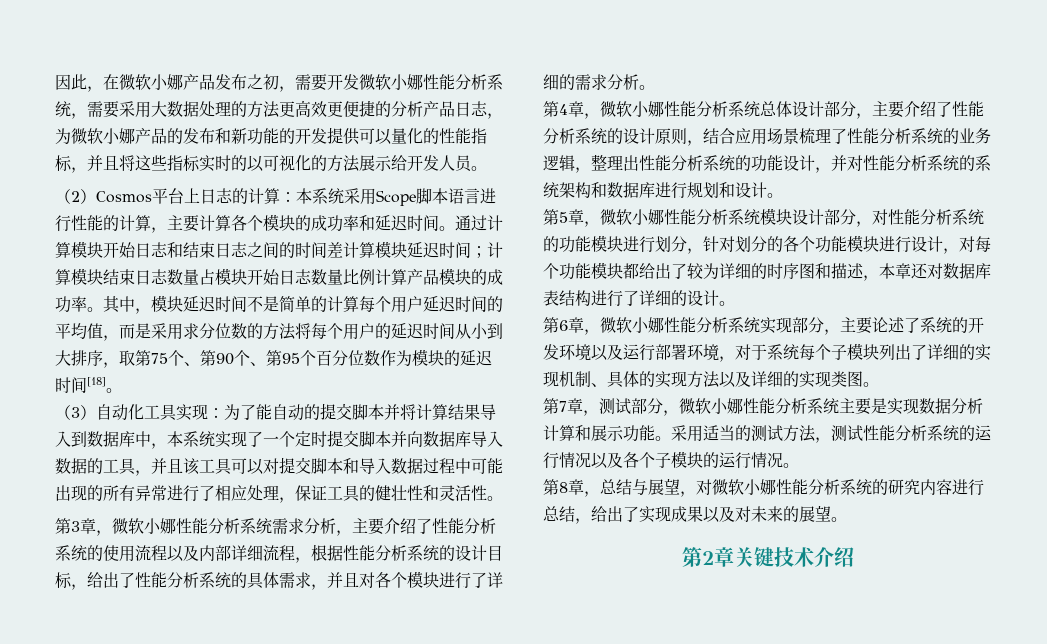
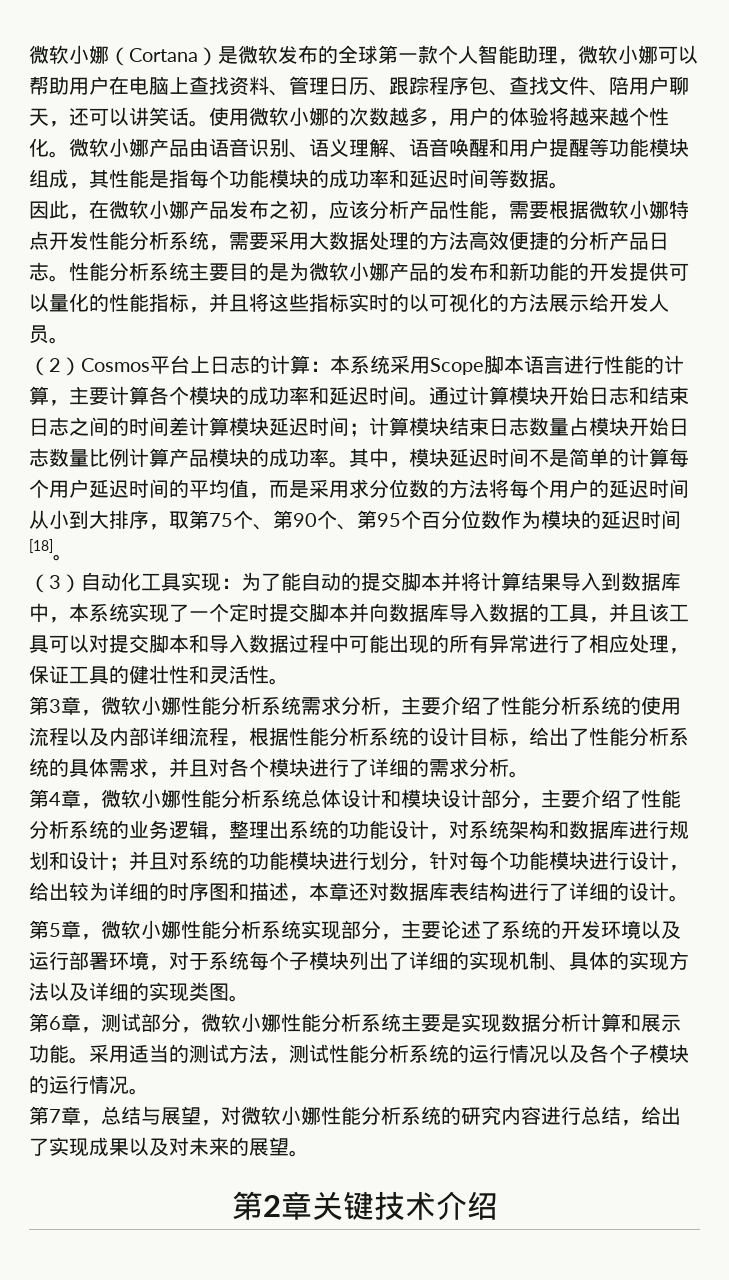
(55, 82) none -> [29,45,698,66] [29,76,689,96] [29,107,669,127] [29,138,689,158] [29,169,569,189] 微软小娜（Cortana）是微软发布的全球第一款个人智能助理，微软小娜可以帮助用户在电脑上查找资料、管理日历、跟踪程序包、查找文件、陪用户聊天，还可以讲笑话。使用微软小娜的次数越多，用户的体验将越来越个性化。微软小娜产品由语音识别、语义理解、语音唤醒和用户提醒等功能模块组成，其性能是指每个功能模块的成功率和延迟时间等数据。 //
[295,74,423,91] 需要开发微软小娜 -> [329,200,689,220] [29,231,89,250] 应该分析产品性能，需要根据微软小娜特点开发
[279,100,343,117] 更高效更 -> [469,231,509,250] 高效
[487,113,503,119] ， -> [49,262,289,282] 。性能分析系统主要目的是
(824, 109) none -> [381,789,481,808] 和模块设计
[623,128,959,146] 设计原则，结合应用场景梳理了性能分析系统的 -> (129, 829) none
[639,155,703,171] 性能分析 -> (289, 829) none
[831,155,975,171] 并对性能分析系统的 -> [449,820,469,839] 对
[767,193,783,198] [543,208,952,227] 。 // 第5章，微软小娜性能分析系统模块设计部分，对性能分析 -> [109,851,189,871] ；并且对
[735,236,799,253] 划分的各 -> [469,851,489,870] 每
[959,236,991,253] [543,262,687,280] 对每个功能模块都给出了 -> [29,882,69,901] 给出
[559,320,568,331] 6 -> [49,923,61,937] 5
[559,401,567,412] 7 -> [49,1016,61,1030] 6
[559,482,568,493] 8 -> [49,1109,61,1123] 7

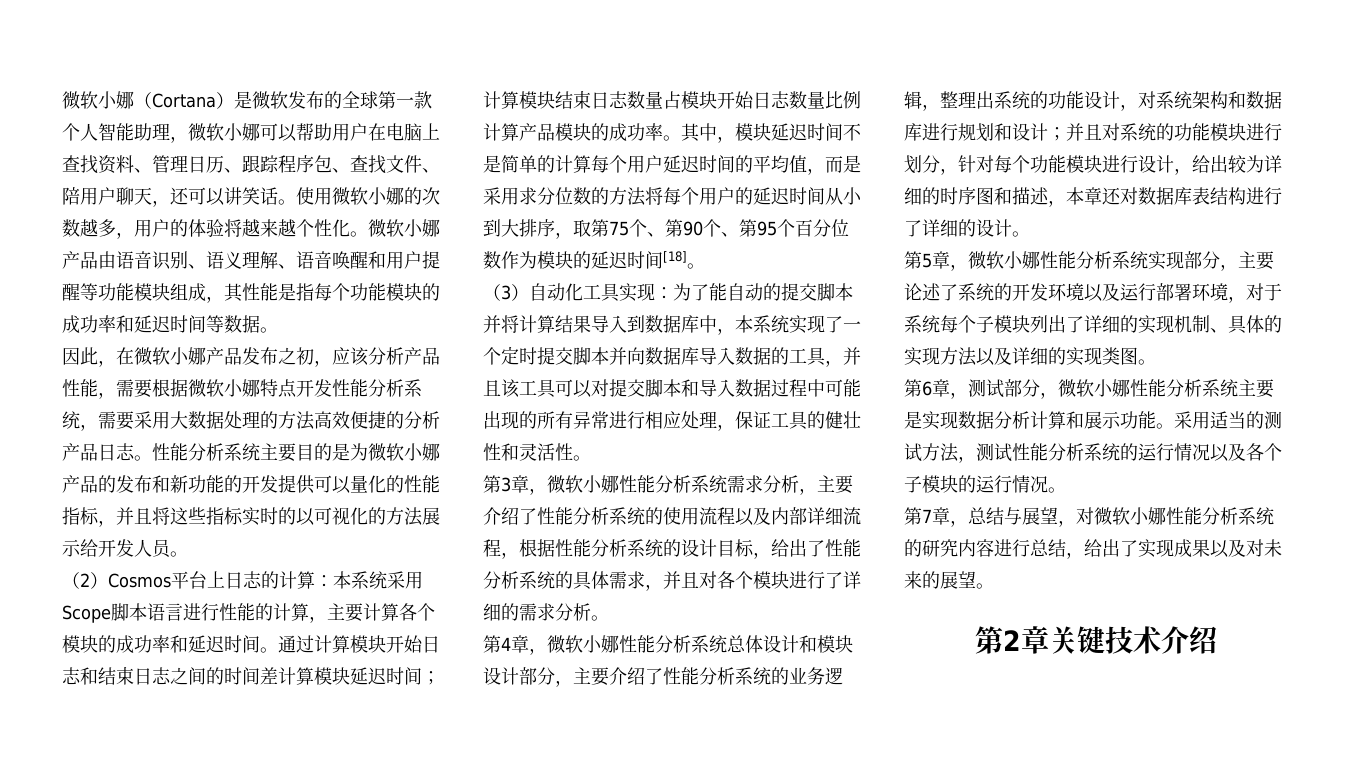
[569,635,589,653] 了 -> (645, 420) none

